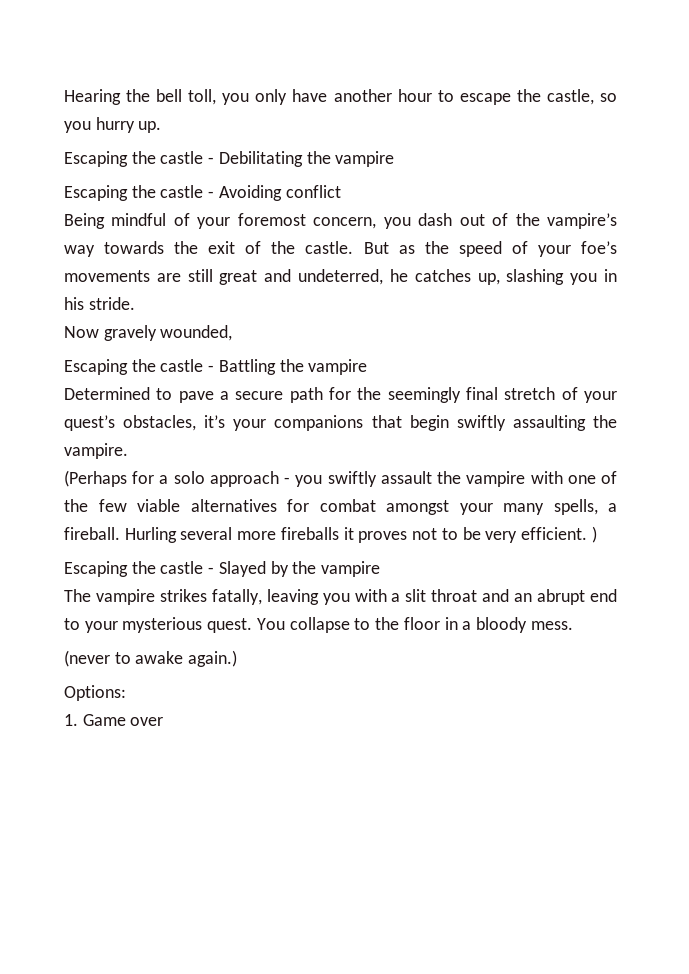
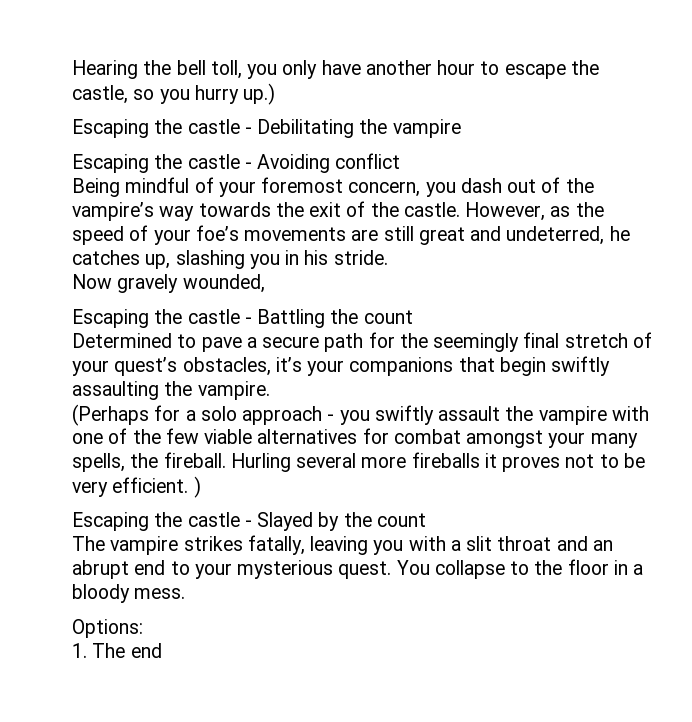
[138,121,162,133] up. -> [243,83,276,105] up.)
[363,242,389,254] But -> [465,202,546,221] However,
[308,359,368,375] vampire -> [363,310,413,324] count
[608,503,617,512] a -> [130,453,159,468] the
[321,561,381,577] vampire -> [376,513,426,527] count
[64,650,238,667] // (never to awake again.) -> (186, 593) none
[82,714,164,726] Game over -> [92,643,162,658] The end

